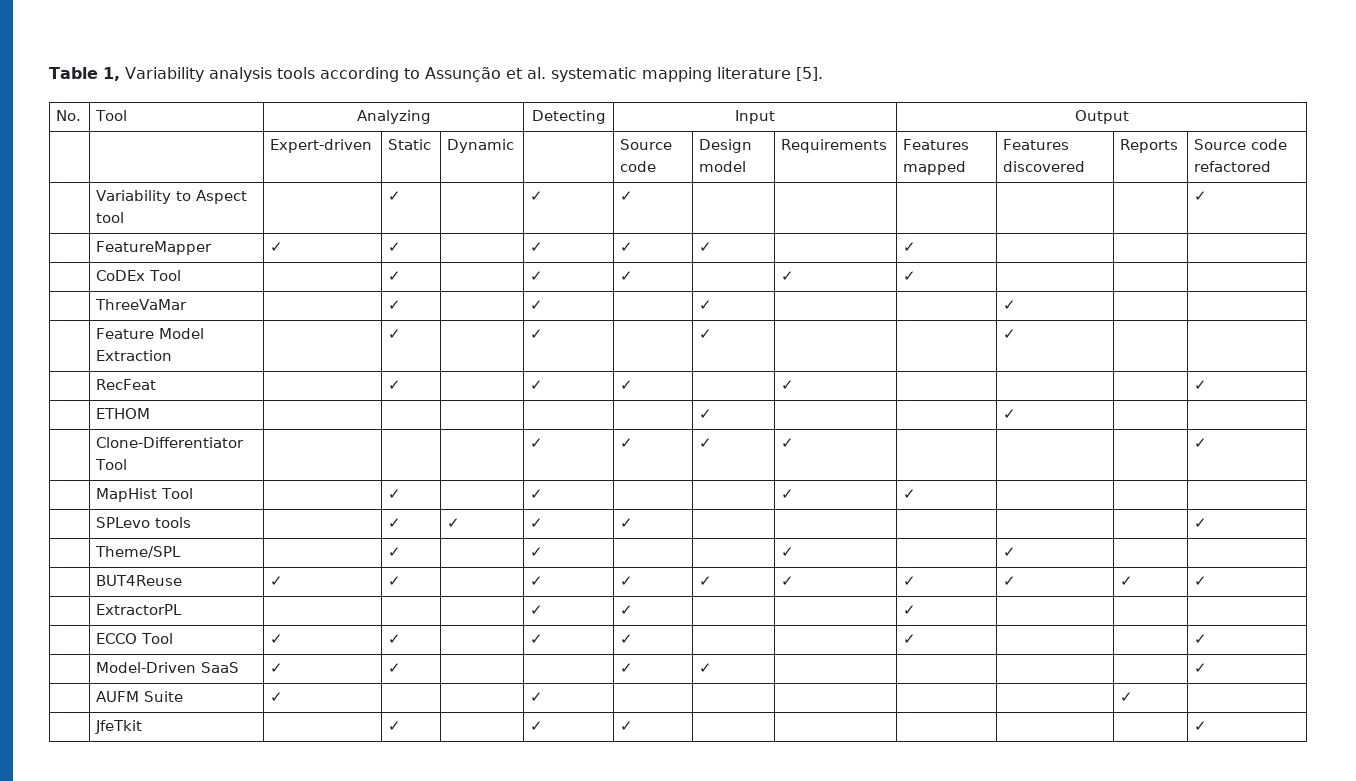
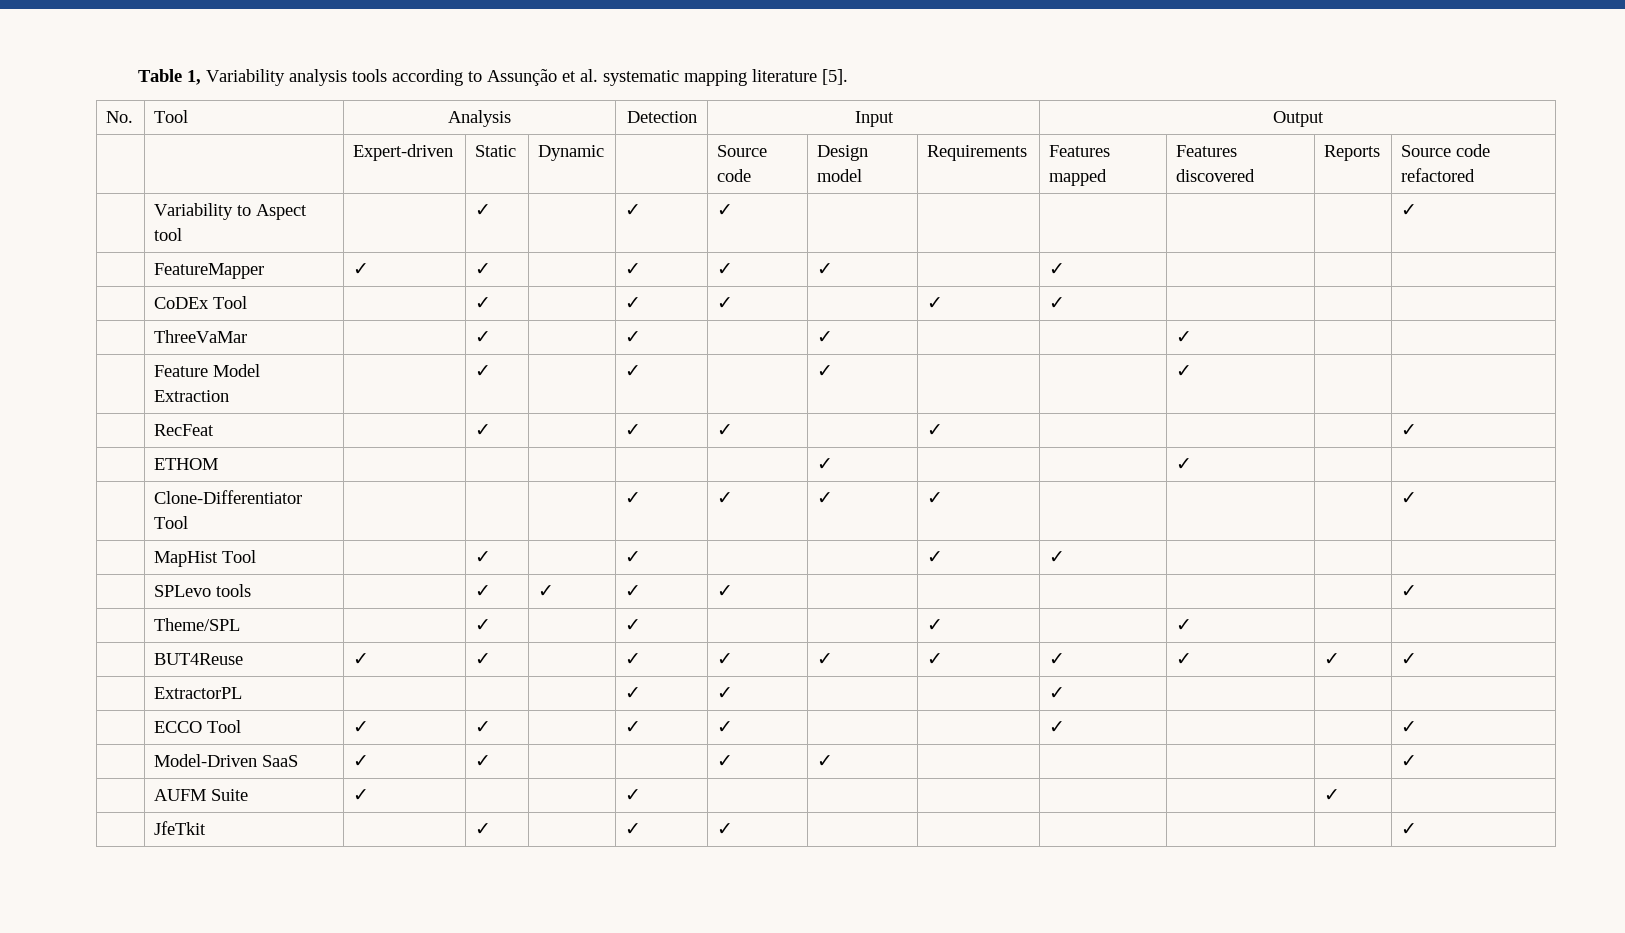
[356,110,431,124] [531,110,606,124] Analyzing | Detecting -> [448,110,511,127] [626,111,697,123] Analysis | Detection

